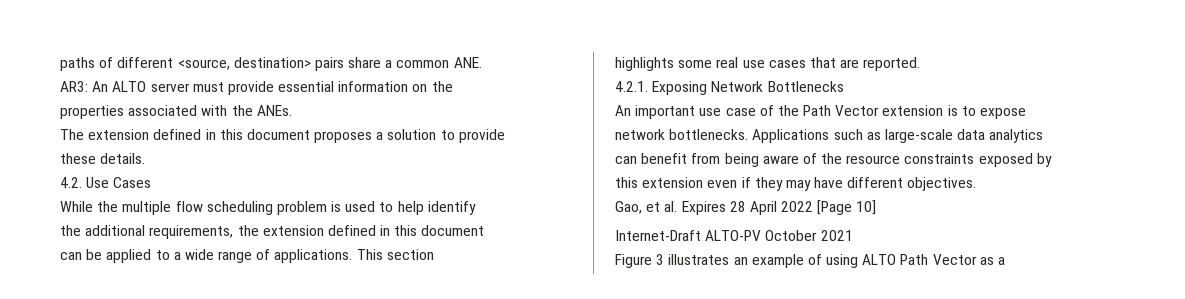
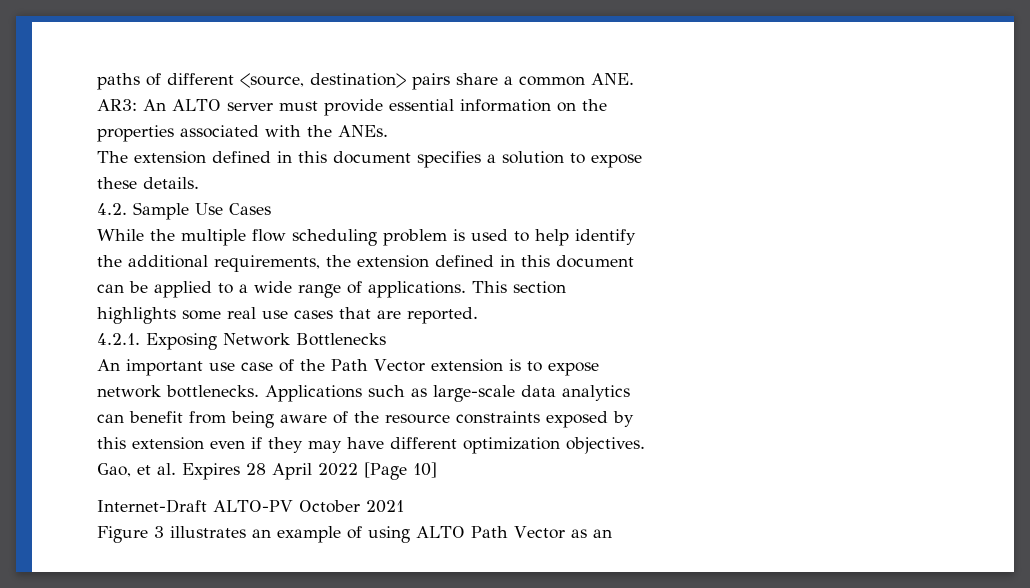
[314,131,373,143] proposes -> [417,151,481,168] specifies
[458,129,505,143] provide -> [591,154,642,168] expose
(82, 182) none -> [133,202,189,220] Sample
(904, 182) none -> [463,437,560,454] optimization
[998,257,1006,265] a -> [592,529,612,538] an

